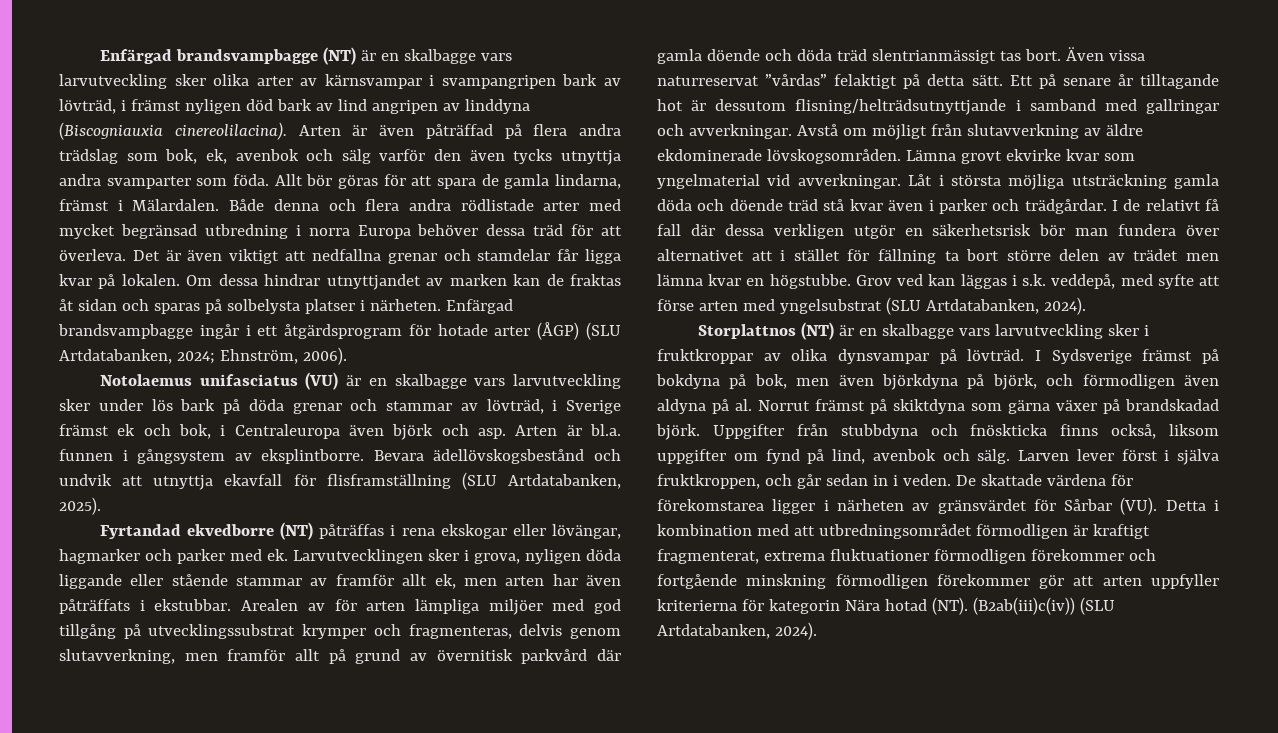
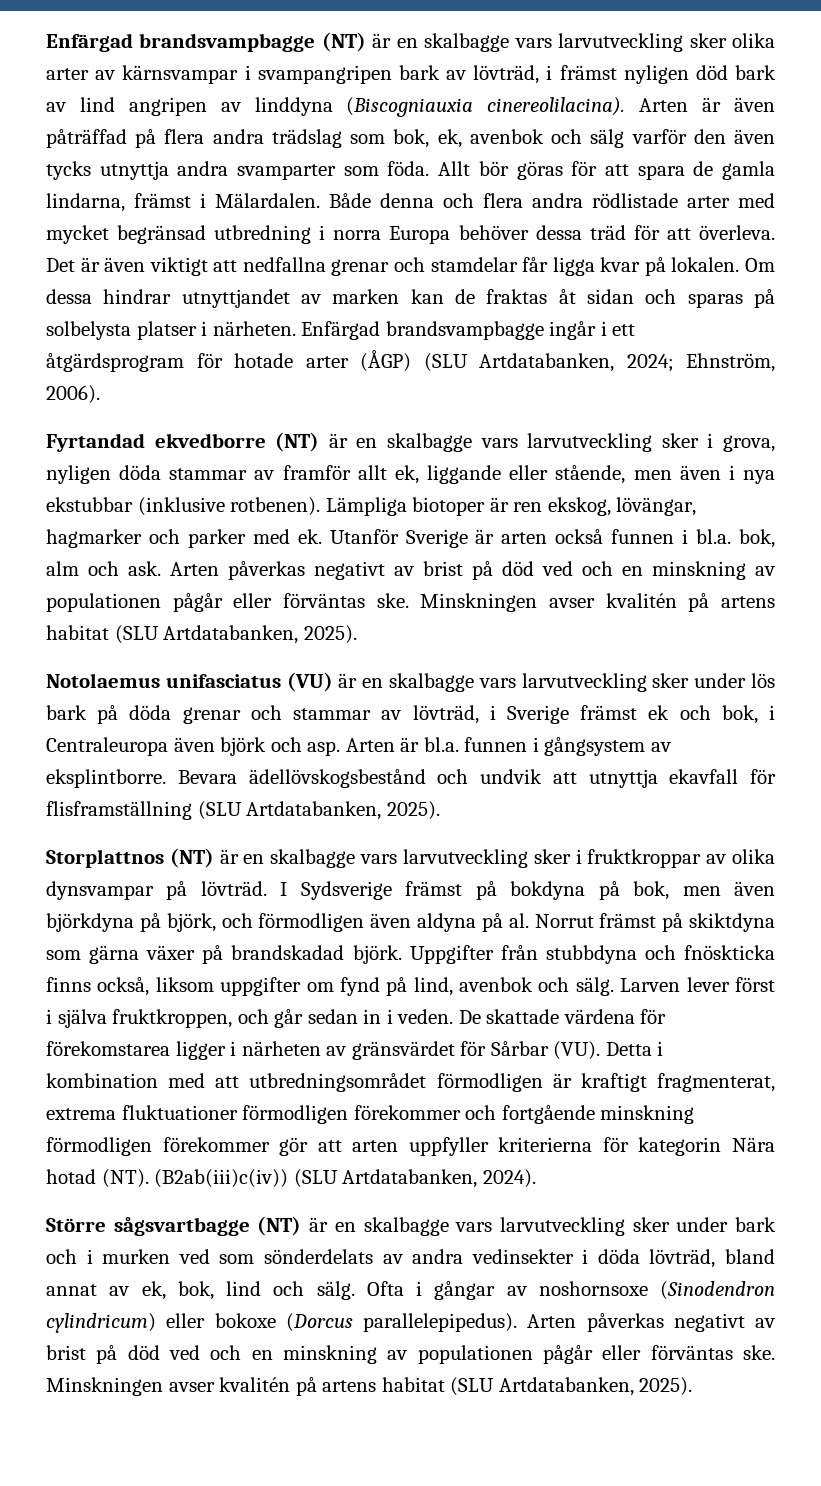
(347, 356) none -> [46,432,776,452] [46,465,776,484] [46,497,697,516] [46,529,775,548] [46,561,775,580] [46,593,775,612] [46,625,357,644] // Fyrtandad ekvedborre (NT) är en skalbagge vars larvutveckling sker i grova, nyligen döda stammar av framför allt ek, liggande eller stående, men även i nya ekstubbar (inklusive rotbenen). Lämpliga biotoper är ren ekskog, lövängar, hagmarker och parker med ek. Utanför Sverige är arten också funnen i bl.a. bok, alm och ask. Arten påverkas negativt av brist på död ved och en minskning av populationen pågår eller förväntas ske. Minskningen avser kvalitén på artens habitat (SLU Artdatabanken, 2025).
[99,522,621,540] [59,549,621,564] [59,574,622,589] [59,599,621,615] [59,624,621,639] [59,649,622,664] [657,47,1145,64] [657,74,1219,89] [657,99,1219,115] [657,124,1143,140] [657,149,1135,164] [657,174,1219,190] [657,199,1220,214] [657,224,1219,239] [657,249,1219,264] [657,274,1220,289] [657,297,1086,315] // Fyrtandad ekvedborre (NT) påträffas i rena ekskogar eller lövängar, hagmarker och parker med ek. Larvutvecklingen sker i grova, nyligen döda liggande eller stående stammar av framför allt ek, men arten har även påträffats i ekstubbar. Arealen av för arten lämpliga miljöer med god tillgång på utvecklingssubstrat krymper och fragmenteras, delvis genom slutavverkning, men framför allt på grund av övernitisk parkvård där gamla döende och döda träd slentrianmässigt tas bort. Även vissa naturreservat ”vårdas” felaktigt på detta sätt. Ett på senare år tilltagande hot är dessutom flisning/helträdsutnyttjande i samband med gallringar och avverkningar. Avstå om möjligt från slutavverkning av äldre ekdominerade lövskogsområden. Lämna grovt ekvirke kvar som yngelmaterial vid avverkningar. Låt i största möjliga utsträckning gamla döda och döende träd stå kvar även i parker och trädgårdar. I de relativt få fall där dessa verkligen utgör en säkerhetsrisk bör man fundera över alternativet att i stället för fällning ta bort större delen av trädet men lämna kvar en högstubbe. Grov ved kan läggas i s.k. veddepå, med syfte att förse arten med yngelsubstrat (SLU Artdatabanken, 2024). -> (440, 810) none
(817, 631) none -> [46,1216,776,1236] [46,1249,776,1268] [46,1281,775,1300] [46,1313,775,1333] [46,1345,776,1364] [46,1377,693,1396] // Större sågsvartbagge (NT) är en skalbagge vars larvutveckling sker under bark och i murken ved som sönderdelats av andra vedinsekter i döda lövträd, bland annat av ek, bok, lind och sälg. Ofta i gångar av noshornsoxe (Sinodendron cylindricum) eller bokoxe (Dorcus parallelepipedus). Arten påverkas negativt av brist på död ved och en minskning av populationen pågår eller förväntas ske. Minskningen avser kvalitén på artens habitat (SLU Artdatabanken, 2025).

